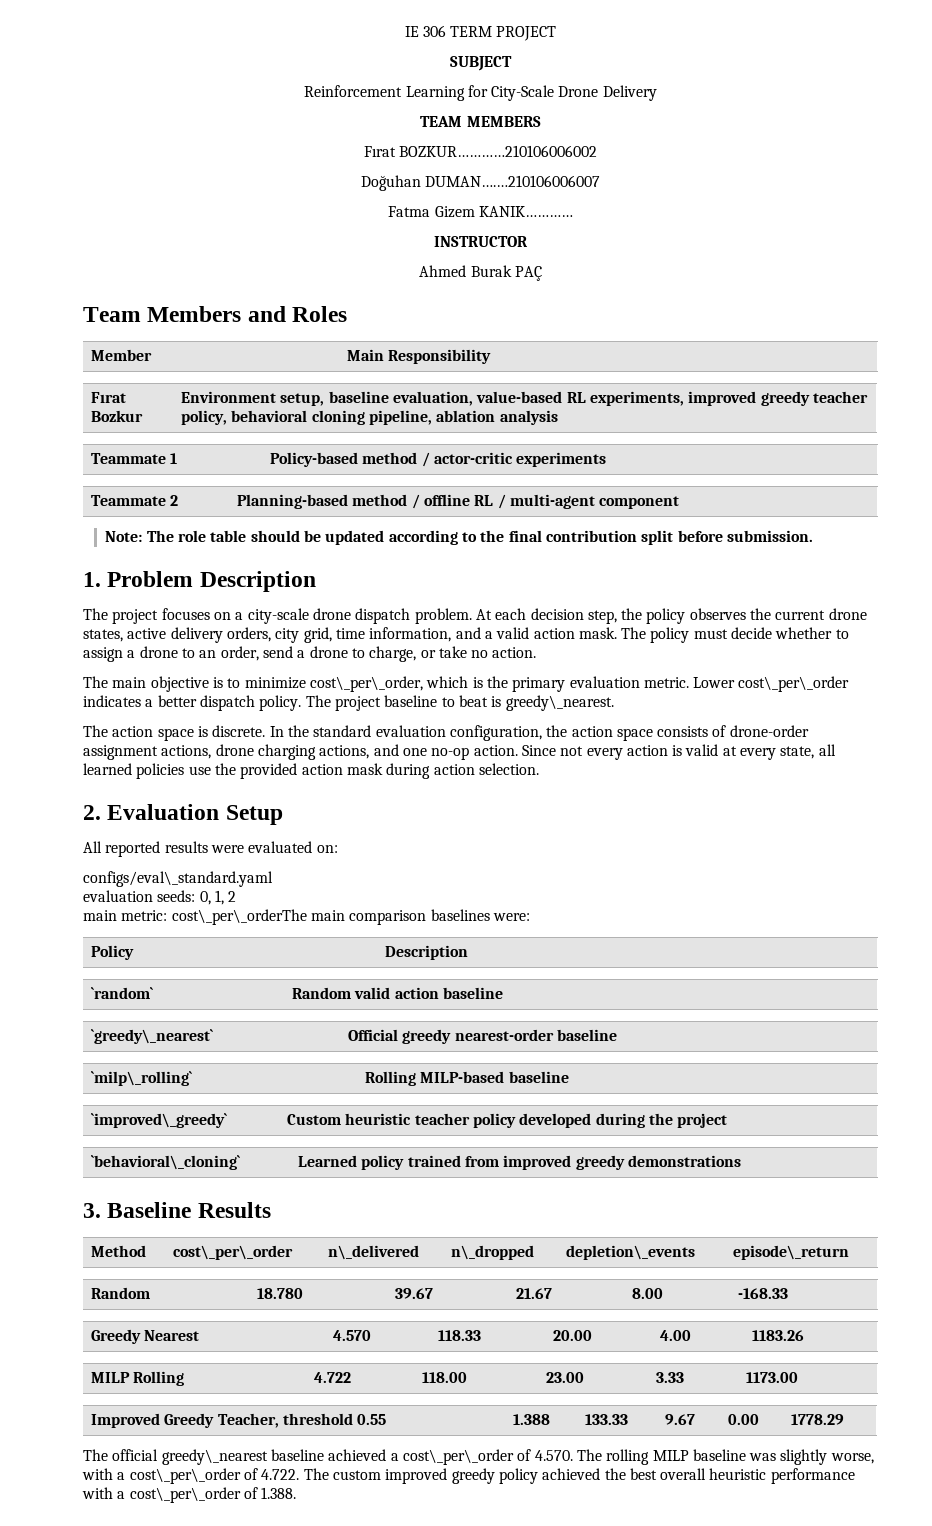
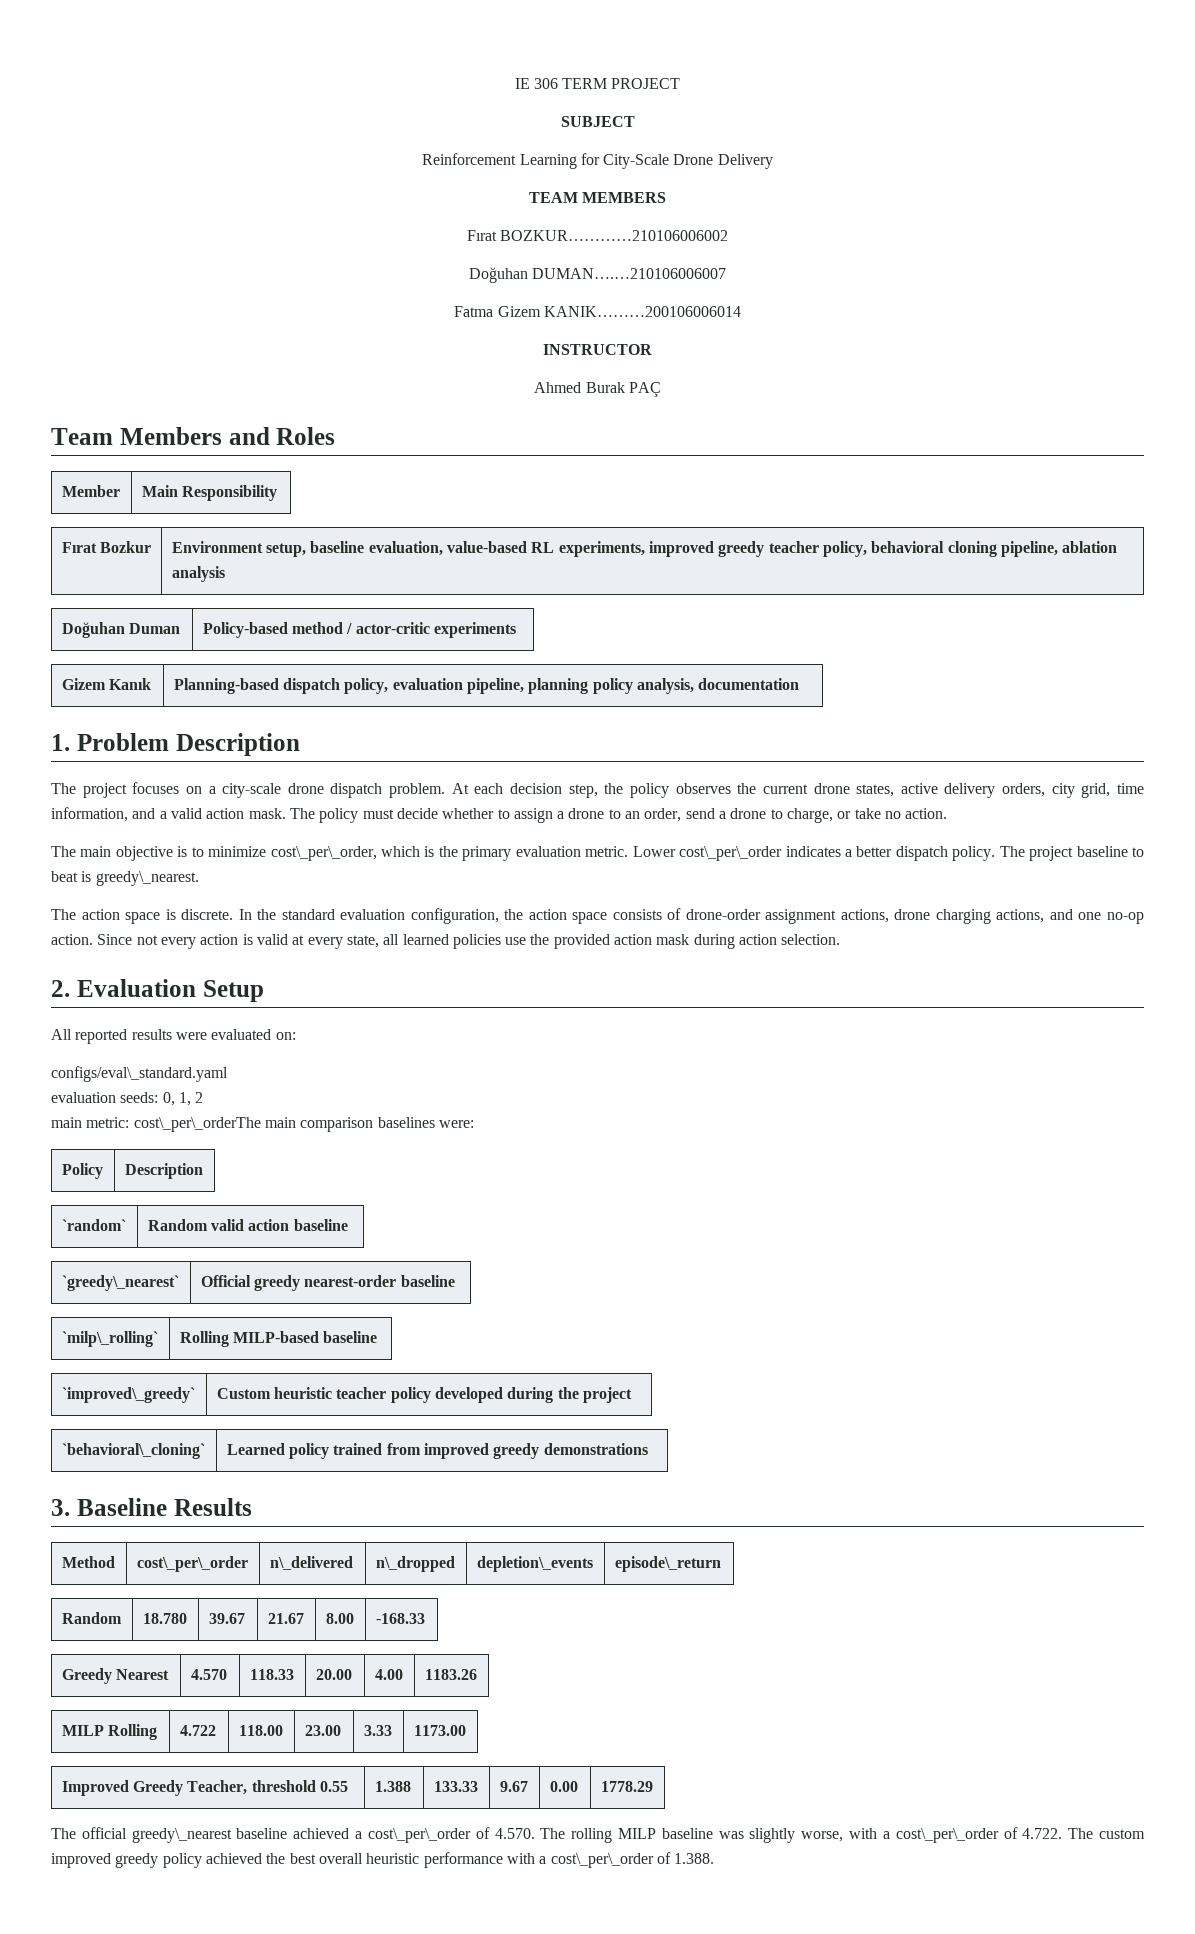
[478,206,573,217] KANIK………… -> [543,306,741,317] KANIK………200106006014
[90,453,178,464] Teammate 1 -> [61,622,181,638] Doğuhan Duman
[90,495,179,506] Teammate 2 -> [61,678,152,690] Gizem Kanık
[352,494,680,509] [105,530,813,545] method / offline RL / multi-agent component // Note: The role table should be updated according to the final contribution split before submission. -> [283,678,800,694] dispatch policy, evaluation pipeline, planning policy analysis, documentation

